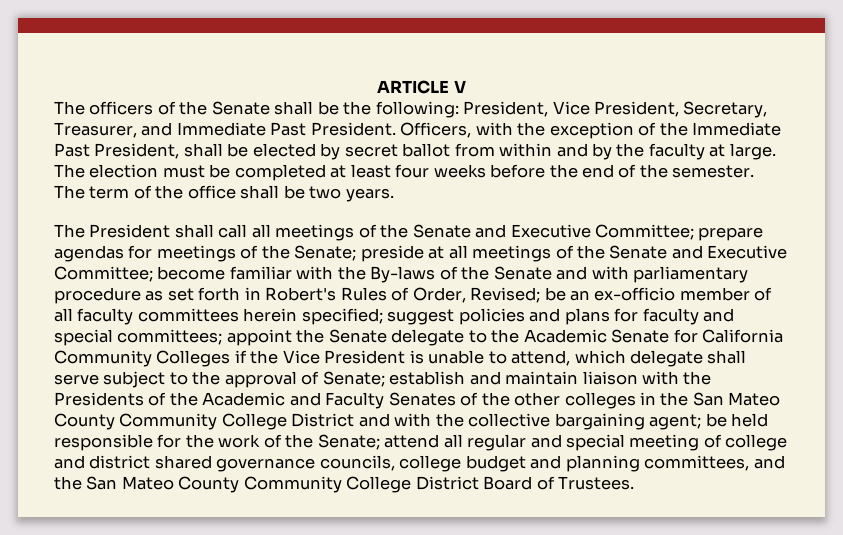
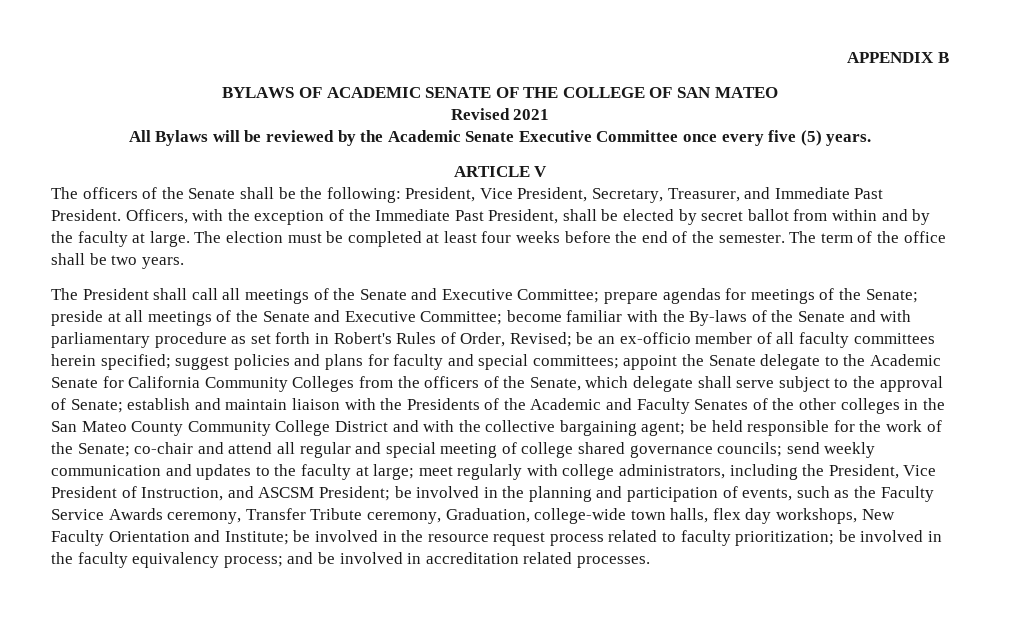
(377, 87) none -> [847,52,949,63] [222,87,778,98] [450,108,550,120] [128,130,872,146] APPENDIX B // BYLAWS OF ACADEMIC SENATE OF THE COLLEGE OF SAN MATEO // Revised 2021 // All Bylaws will be reviewed by the Academic Senate Executive Committee once every five (5) years. //
[234,350,571,366] if the Vice President is unable to attend, -> [358,376,581,391] from the officers of the Senate,
(380, 442) none -> [134,442,224,454] co-chair and
[54,455,785,472] [54,476,635,493] and district shared governance councils, college budget and planning committees, and the San Mateo County Community College District Board of Trustees. -> [578,442,876,458] [51,464,937,480] [51,486,934,502] [51,508,895,524] [51,530,943,546] [51,552,650,568] shared governance councils; send weekly communication and updates to the faculty at large; meet regularly with college administrators, including the President, Vice President of Instruction, and ASCSM President; be involved in the planning and participation of events, such as the Faculty Service Awards ceremony, Transfer Tribute ceremony, Graduation, college-wide town halls, flex day workshops, New Faculty Orientation and Institute; be involved in the resource request process related to faculty prioritization; be involved in the faculty equivalency process; and be involved in accreditation related processes.

